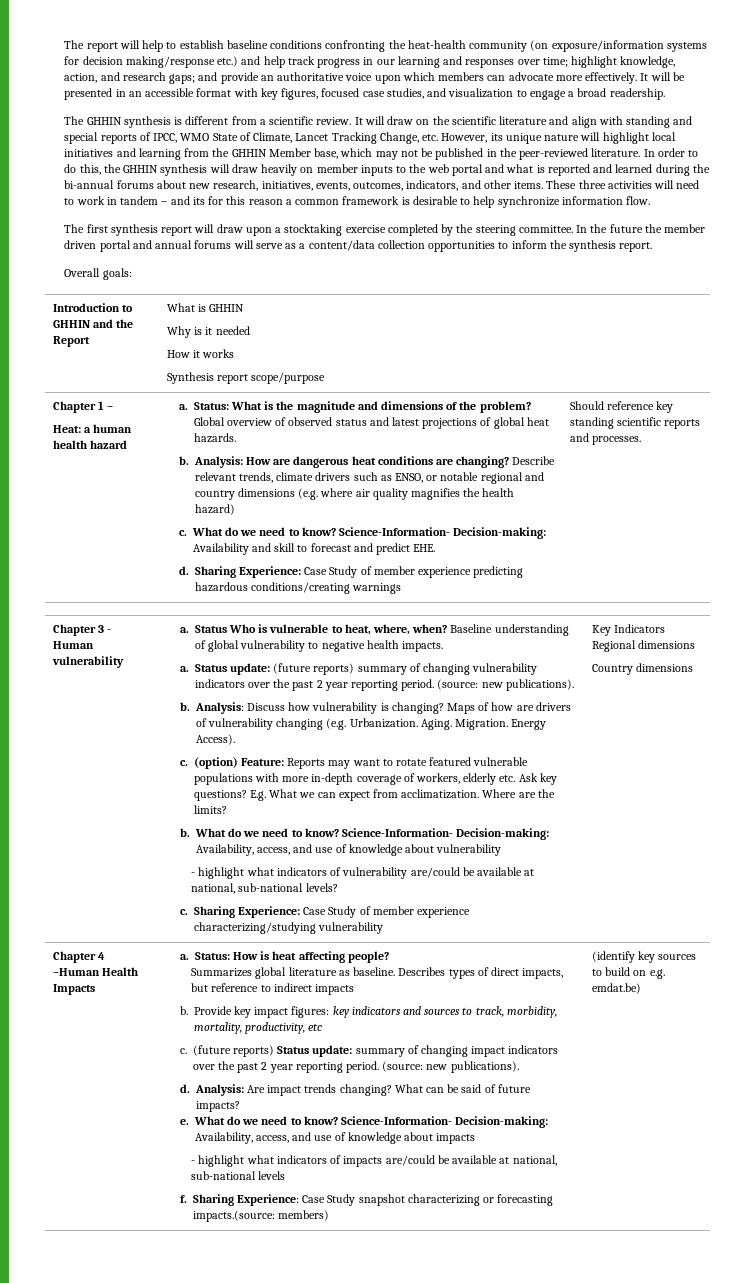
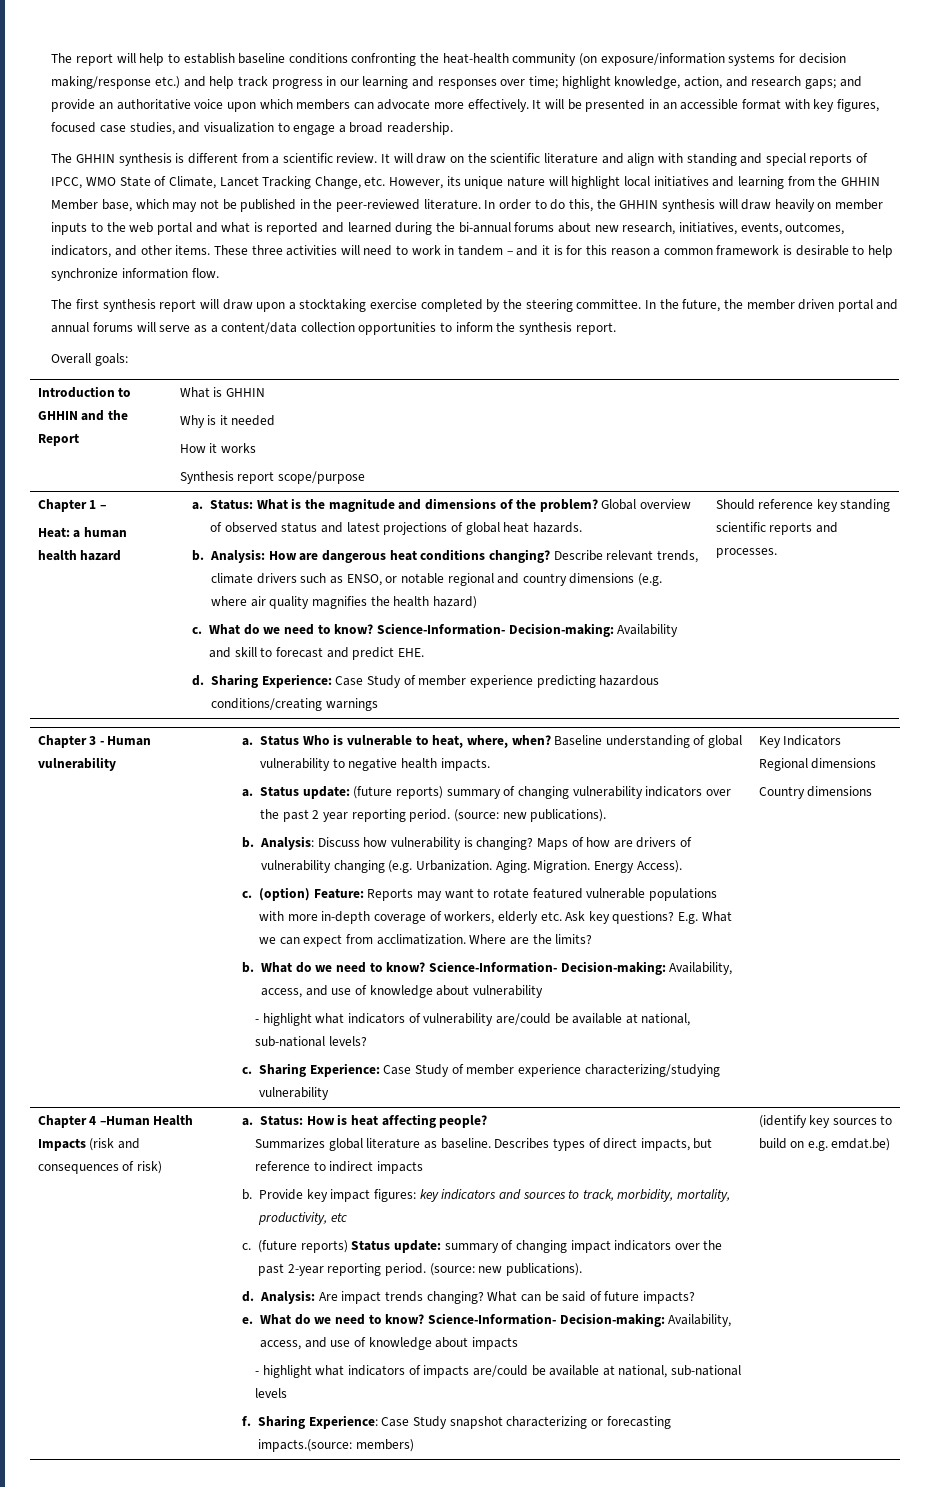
[192,197,205,205] its -> [541,245,563,255] it is
[609,224,643,233] future -> [682,299,721,312] future,
[435,458,453,465] are -> (486, 555) none
(95, 989) none -> [89,1138,140,1151] [37,1161,162,1174] (risk and consequences of risk)
[261,1062,293,1073] 2 year -> [287,1264,324,1276] 2-year

